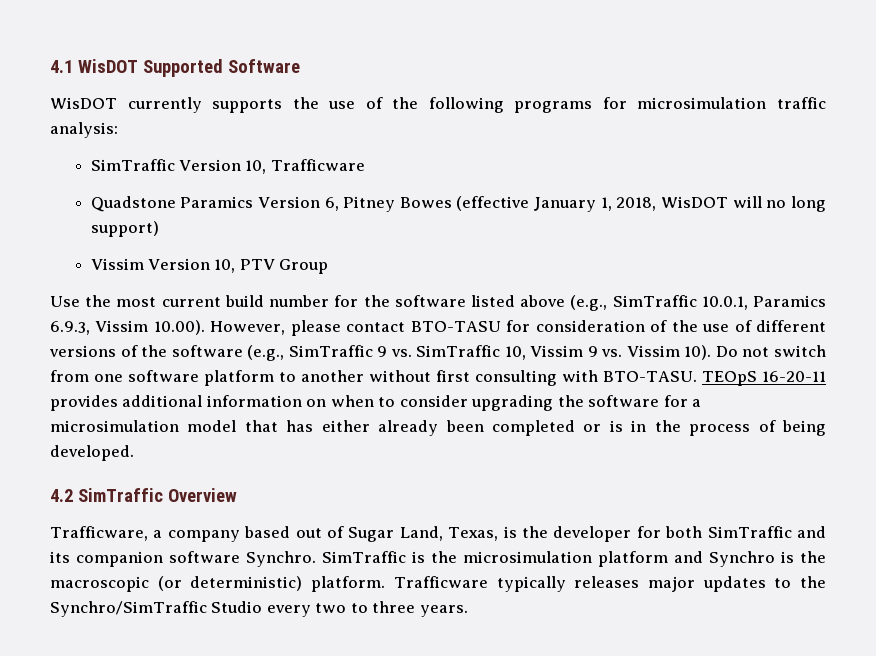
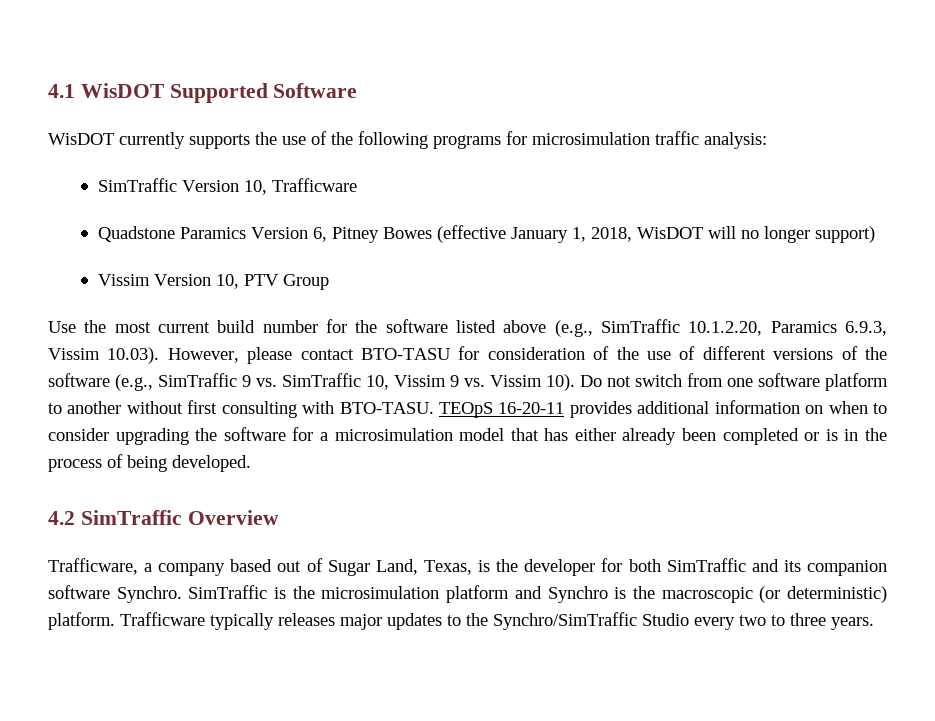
[791,196,826,212] long -> [763,226,810,243] longer
[701,296,748,310] 10.0.1, -> [688,321,763,336] 10.1.2.20,
[153,320,205,335] 10.00). -> [107,347,160,364] 10.03).

